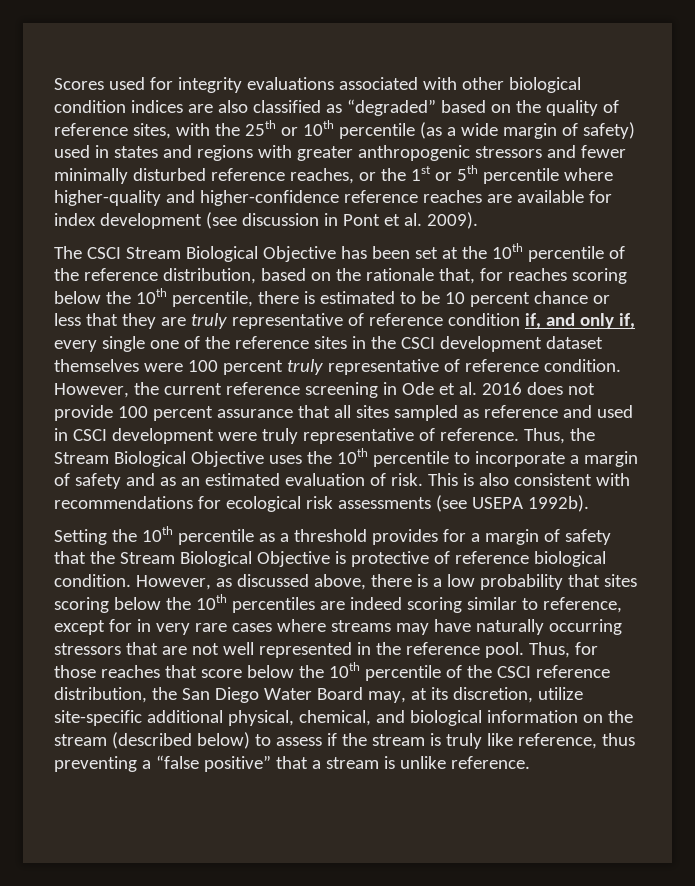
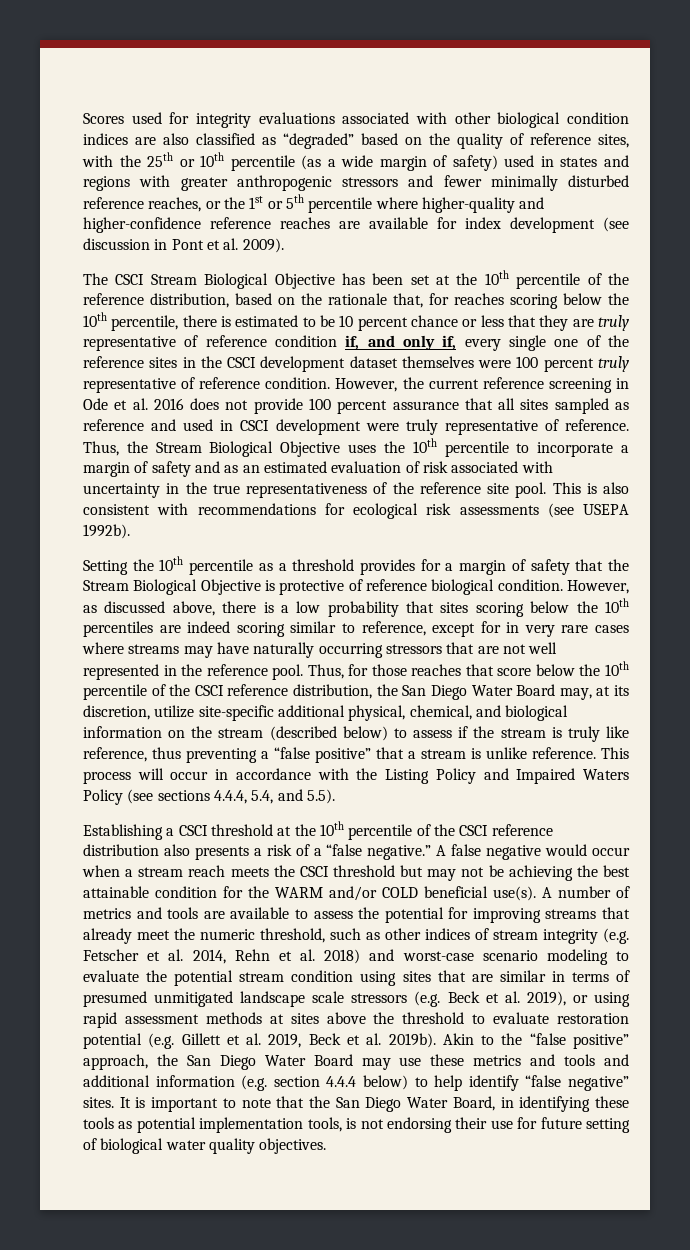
[390,473,423,486] risk. -> [422,461,553,473] [83,482,547,498] risk associated with uncertainty in the true representativeness of the reference site pool.
(530, 762) none -> [601,747,629,759] [83,768,630,784] [83,789,335,805] [83,821,553,840] [83,844,630,860] [82,865,631,881] [83,886,630,901] [83,907,630,923] [83,928,629,944] [83,949,629,965] [83,970,630,986] [83,991,631,1007] [83,1012,629,1028] [83,1033,629,1049] [83,1054,629,1070] [83,1075,630,1091] [83,1096,630,1112] [83,1117,631,1133] [83,1138,327,1154] This process will occur in accordance with the Listing Policy and Impaired Waters Policy (see sections 4.4.4, 5.4, and 5.5). // Establishing a CSCI threshold at the 10th percentile of the CSCI reference distribution also presents a risk of a “false negative.” A false negative would occur when a stream reach meets the CSCI threshold but may not be achieving the best attainable condition for the WARM and/or COLD beneficial use(s). A number of metrics and tools are available to assess the potential for improving streams that already meet the numeric threshold, such as other indices of stream integrity (e.g. Fetscher et al. 2014, Rehn et al. 2018) and worst-case scenario modeling to evaluate the potential stream condition using sites that are similar in terms of presumed unmitigated landscape scale stressors (e.g. Beck et al. 2019), or using rapid assessment methods at sites above the threshold to evaluate restoration potential (e.g. Gillett et al. 2019, Beck et al. 2019b). Akin to the “false positive” approach, the San Diego Water Board may use these metrics and tools and additional information (e.g. section 4.4.4 below) to help identify “false negative” sites. It is important to note that the San Diego Water Board, in identifying these tools as potential implementation tools, is not endorsing their use for future setting of biological water quality objectives.

